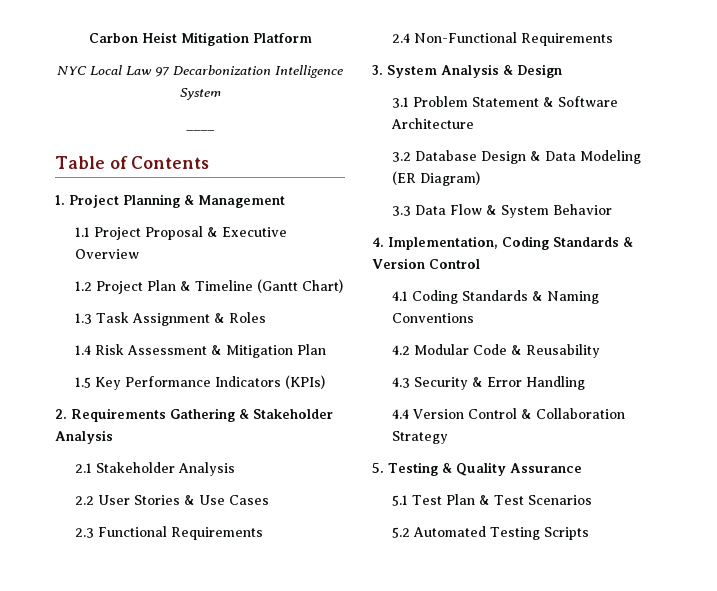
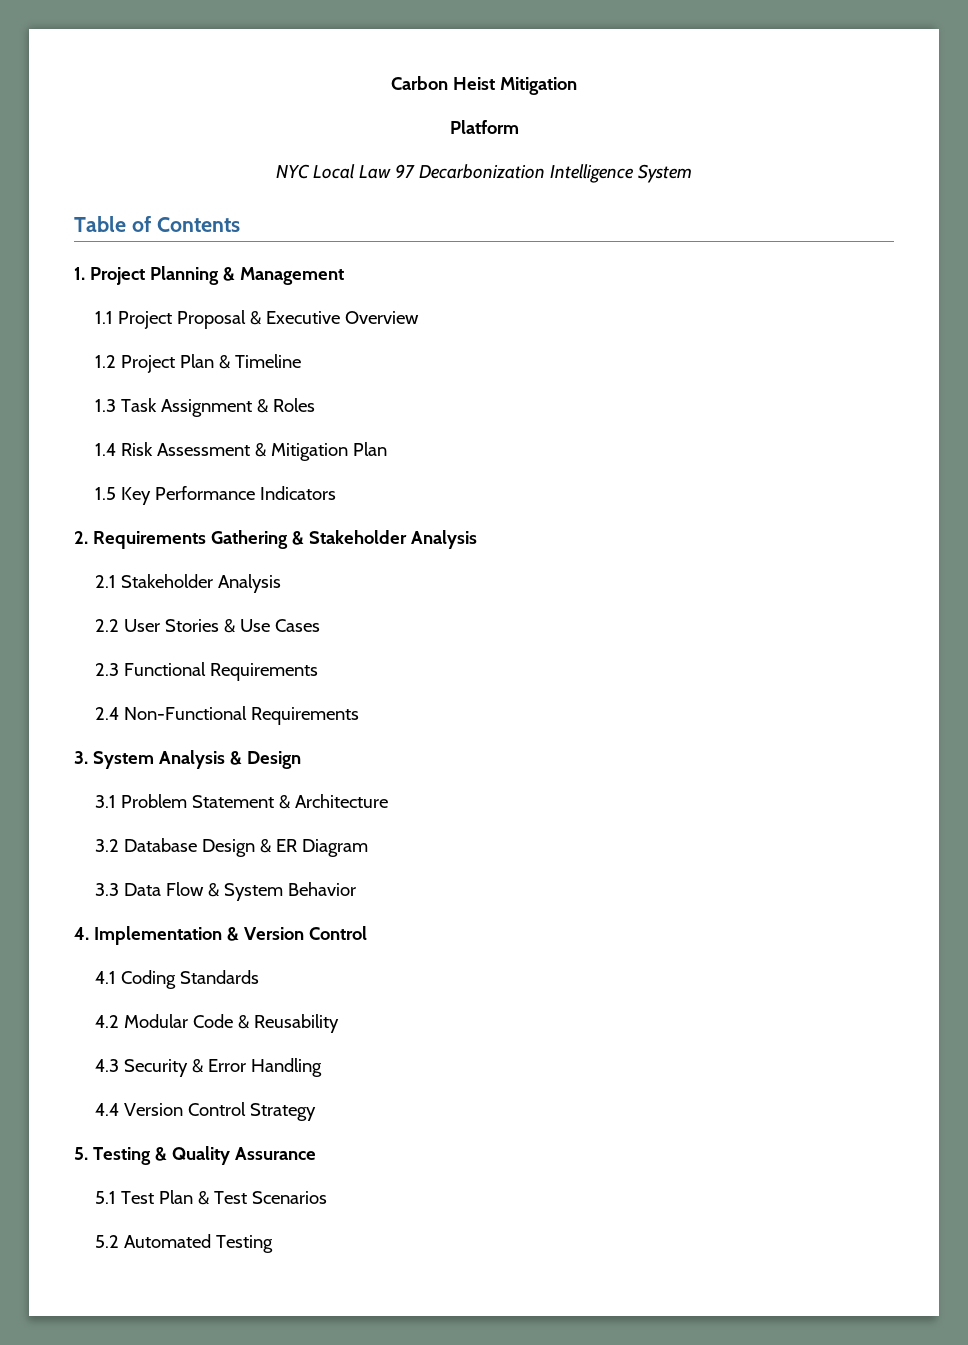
(249, 39) none -> (577, 86) //
[186,129,215,131] // ____ -> (692, 173) none
[257,279,344,293] (Gantt Chart) -> (302, 361) none
[285,375,326,389] (KPIs) -> (337, 493) none
[558,96,619,107] Software -> (291, 802) none
[545,150,642,164] [392,171,481,186] Data Modeling (ER Diagram) -> [276,839,369,857] ER Diagram
[388,236,619,250] Implementation, Coding Standards -> [93,926,222,945] Implementation
[532,291,600,304] [392,313,475,323] & Naming Conventions -> (260, 977) none
[521,408,626,419] & Collaboration -> (247, 1109) none
[544,527,590,540] Scripts -> (274, 1244) none

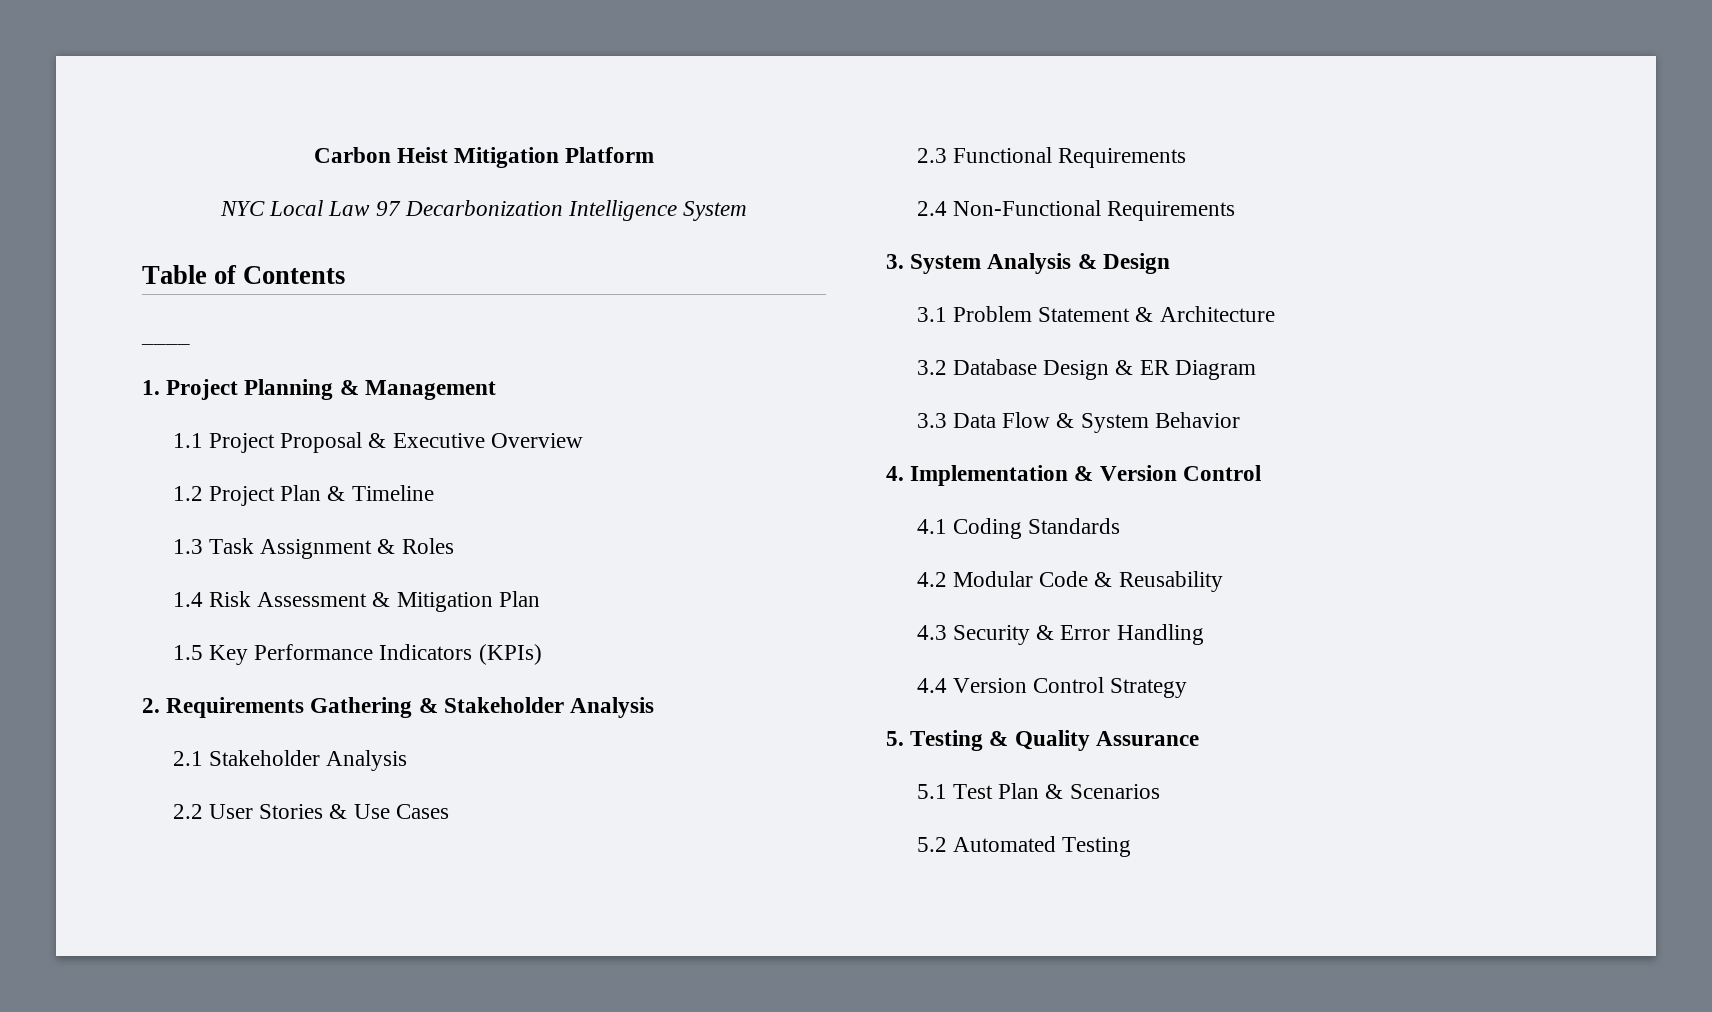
(577, 86) // -> (560, 157) none
(240, 224) none -> [141,342,190,345] // ____
(337, 493) none -> [478,644,542,665] (KPIs)
[214,1191,248,1204] Test -> (1064, 791) none

